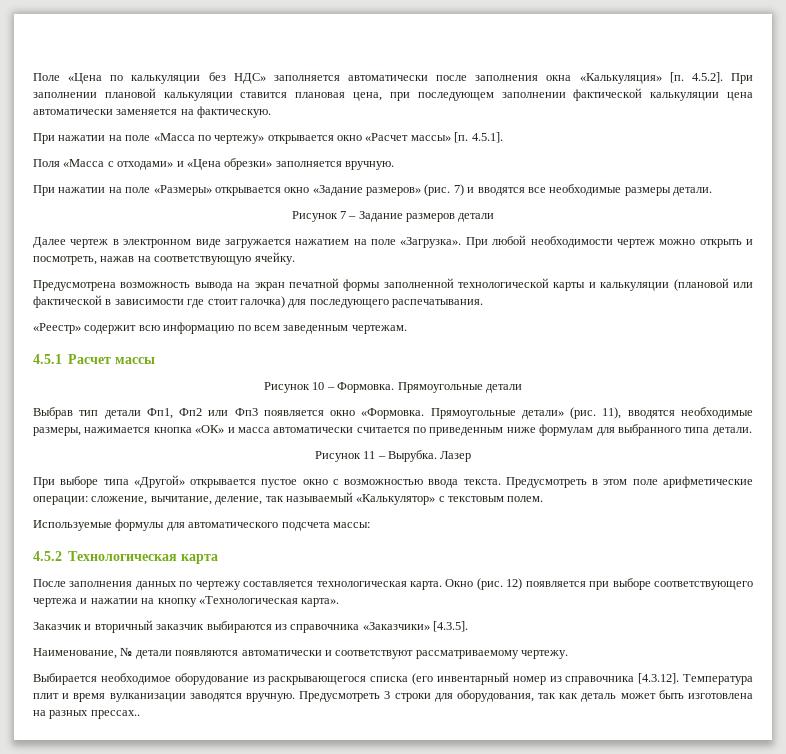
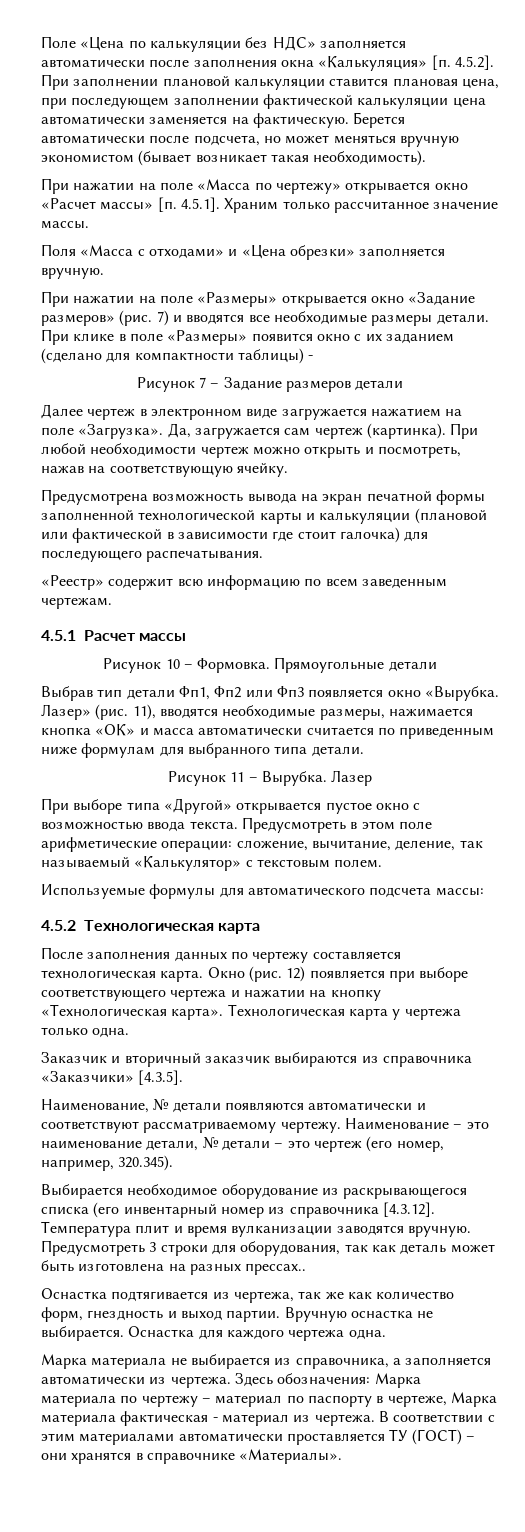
(272, 112) none -> [353,112,406,128] [41,135,459,147] [41,150,427,166] Берется автоматически после подсчета, но может меняться вручную экономистом (бывает возникает такая необходимость).
(503, 137) none -> [224,198,499,213] [41,221,89,229] Храним только рассчитанное значение массы.
(712, 191) none -> [41,329,454,345] [41,348,314,364] При клике в поле «Размеры» появится окно с их заданием (сделано для компактности таблицы) -
(462, 242) none -> [167,423,446,439] Да, загружается сам чертеж (картинка).
[361,408,564,419] «Формовка. Прямоугольные детали» -> [424,686,499,701] [41,704,91,720] «Вырубка. Лазер»
(340, 602) none -> [227,1004,461,1020] [41,1027,130,1038] Технологическая карта у чертежа только одна.
(568, 654) none -> [344,1118,489,1130] [41,1136,444,1152] [41,1155,174,1171] Наименование – это наименование детали, № детали – это чертеж (его номер, например, 320.345).
(140, 714) none -> [41,1288,455,1303] [41,1307,434,1322] [41,1326,386,1341] [41,1354,492,1369] [41,1373,421,1388] [41,1392,497,1407] [41,1411,495,1426] [41,1429,475,1445] [41,1449,343,1464] // Оснастка подтягивается из чертежа, так же как количество форм, гнездность и выход партии. Вручную оснастка не выбирается. Оснастка для каждого чертежа одна. // Марка материала не выбирается из справочника, а заполняется автоматически из чертежа. Здесь обозначения: Марка материала по чертежу – материал по паспорту в чертеже, Марка материала фактическая - материал из чертежа. В соответствии с этим материалами автоматически проставляется ТУ (ГОСТ) – они хранятся в справочнике «Материалы».

